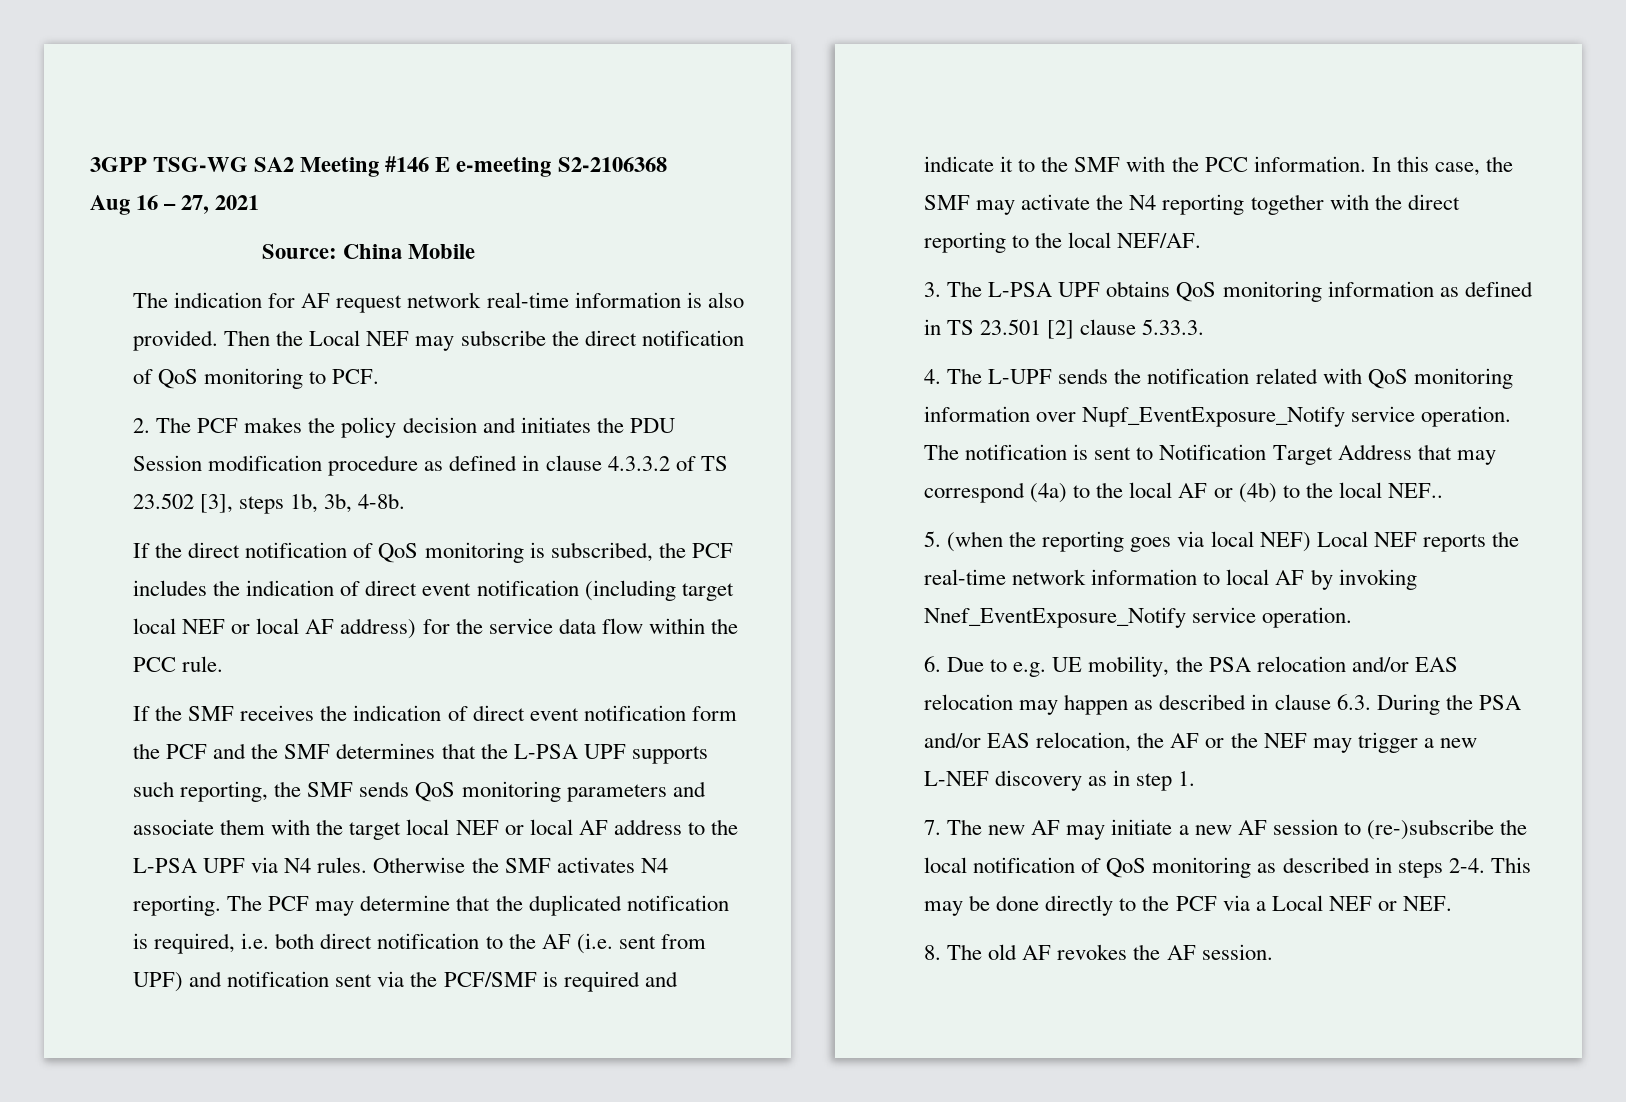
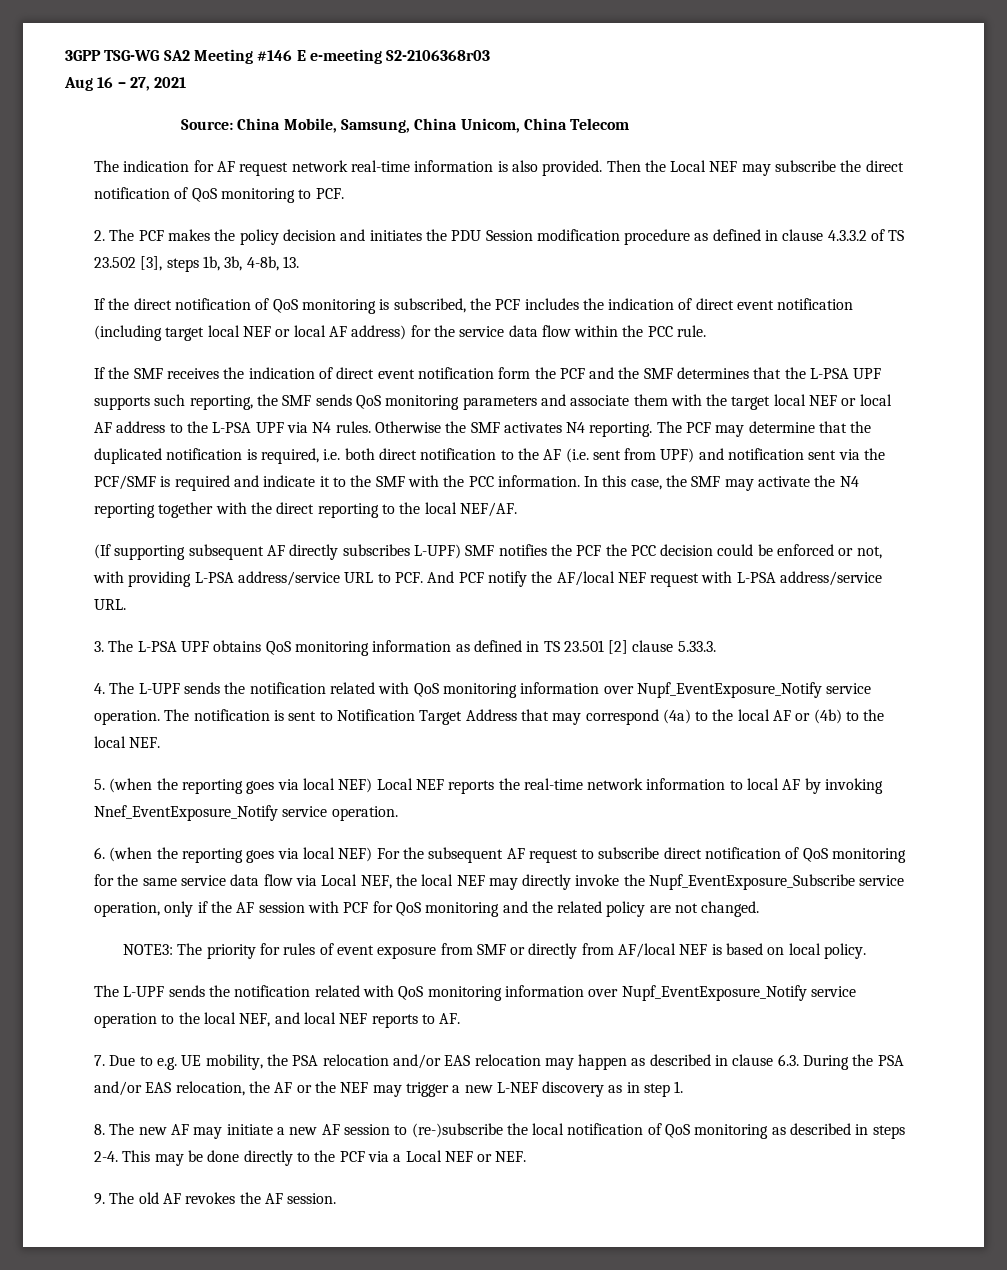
[557,157,667,172] S2-2106368 -> [386,50,491,61] S2-2106368r03
[408,244,476,259] Mobile -> [283,118,630,133] Mobile, Samsung, China Unicom, China Telecom
[358,493,406,509] 4-8b. -> [246,256,299,271] 4-8b, 13.
(1202, 240) none -> [93,544,882,560] [92,571,883,587] [93,599,126,610] // (If supporting subsequent AF directly subscribes L-UPF) SMF notifies the PCF the PCC decision could be enforced or not, with providing L-PSA address/service URL to PCF. And PCF notify the AF/local NEF request with L-PSA address/service URL.
[1387,483,1443,498] NEF.. -> [129,737,161,748] NEF.
(942, 664) none -> [109,847,907,863] [93,874,905,890] [93,901,760,917] [122,943,867,959] [93,985,856,1001] [93,1012,461,1028] [93,1055,105,1066] (when the reporting goes via local NEF) For the subsequent AF request to subscribe direct notification of QoS monitoring for the same service data flow via Local NEF, the local NEF may directly invoke the Nupf_EventExposure_Subscribe service operation, only if the AF session with PCF for QoS monitoring and the related policy are not changed. // NOTE3: The priority for rules of event exposure from SMF or directly from AF/local NEF is based on local policy. // The L-UPF sends the notification related with QoS monitoring information over Nupf_EventExposure_Notify service operation to the local NEF, and local NEF reports to AF. // 7.
[924,820,942,835] 7. -> [93,1124,105,1135] 8.
[924,945,942,960] 8. -> [93,1193,105,1205] 9.

